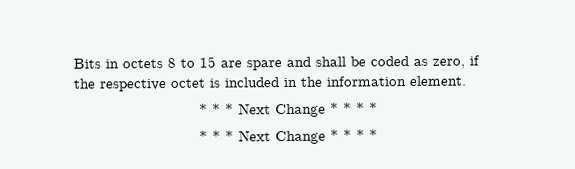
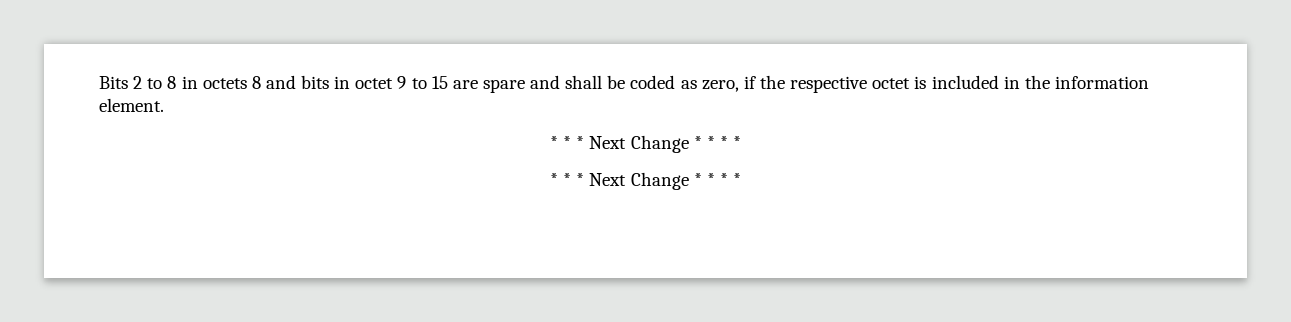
[105,57,176,69] in octets 8 -> [133,75,407,89] 2 to 8 in octets 8 and bits in octet 9

